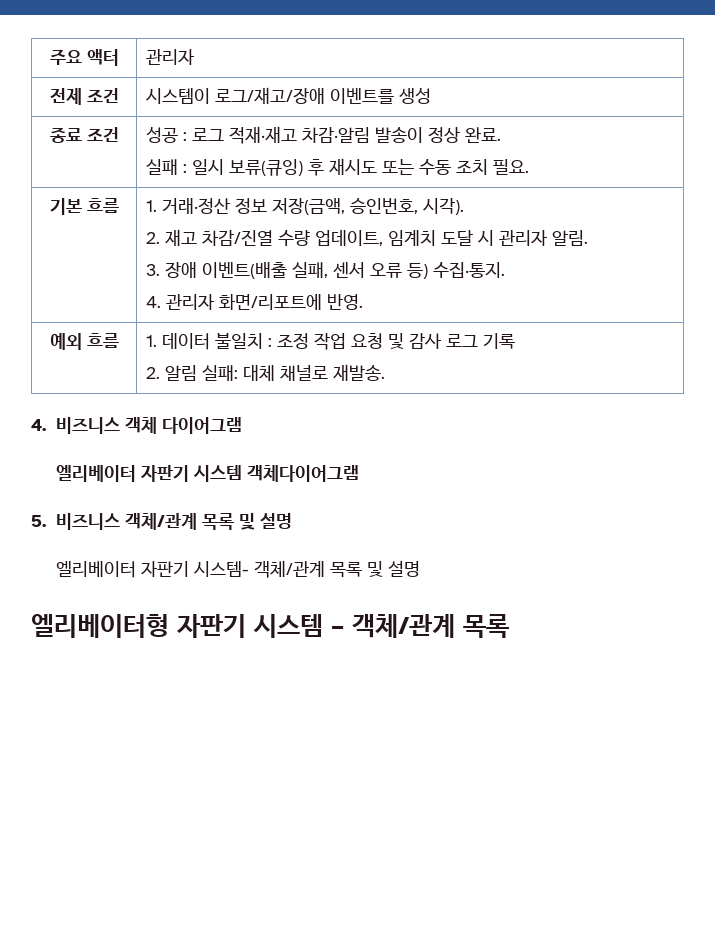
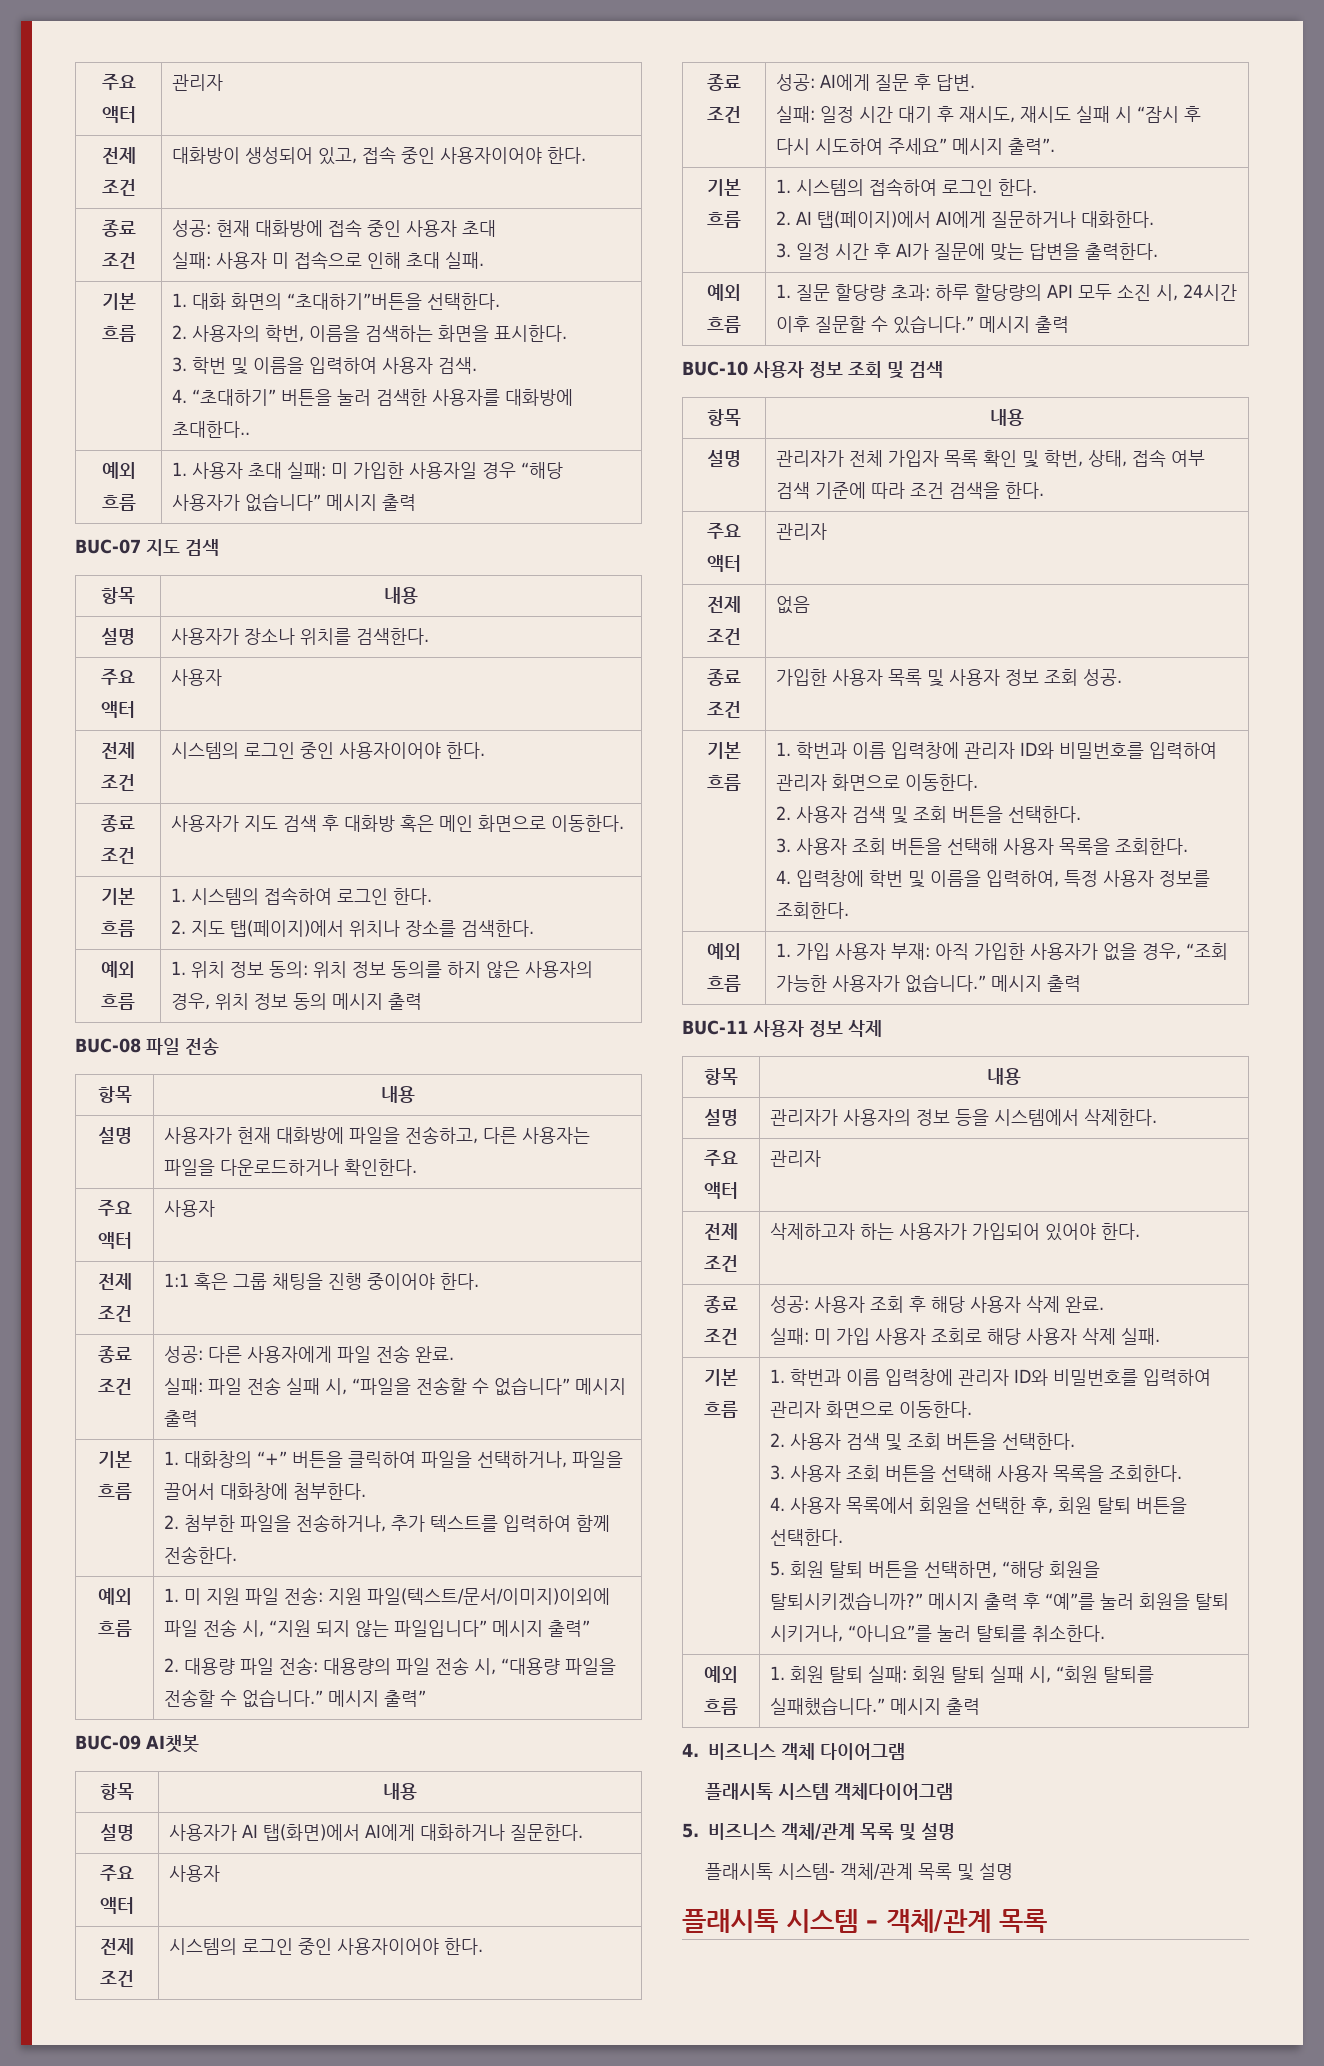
[49,49,119,66] [146,49,196,65] [49,88,119,105] [146,87,432,104] [49,127,119,143] [146,126,502,144] [146,158,530,176] [49,198,119,215] [146,198,465,215] [146,229,589,246] [146,262,506,279] [146,293,364,311] [49,333,119,350] [146,332,516,350] [146,364,386,381] 주요 액터 | 관리자 // 전제 조건 | 시스템이 로그/재고/장애 이벤트를 생성 // 종료 조건 | 성공 : 로그 적재·재고 차감·알림 발송이 정상 완료. // 실패 : 일시 보류(큐잉) 후 재시도 또는 수동 조치 필요. // 기본 흐름 | 1. 거래·정산 정보 저장(금액, 승인번호, 시각). // 2. 재고 차감/진열 수량 업데이트, 임계치 도달 시 관리자 알림. // 3. 장애 이벤트(배출 실패, 센서 오류 등) 수집·통지. // 4. 관리자 화면/리포트에 반영. // 예외 흐름 | 1. 데이터 불일치 : 조정 작업 요청 및 감사 로그 기록 // 2. 알림 실패: 대체 채널로 재발송. -> [101,74,136,90] [101,106,136,123] [172,74,224,91] [101,147,136,164] [101,179,136,196] [172,146,587,165] [101,220,136,237] [101,252,136,269] [172,219,497,237] [172,251,485,269] [101,293,136,310] [101,325,136,342] [172,293,501,310] [172,325,568,342] [172,357,478,375] [172,389,574,406] [172,421,251,438] [101,462,136,479] [101,494,136,511] [172,462,564,479] [172,493,417,512] [75,539,219,556] [101,587,135,604] [384,587,418,604] [101,628,135,645] [171,628,430,645] [101,669,135,685] [101,701,135,718] [171,669,223,686] [101,742,135,759] [101,774,135,791] [171,742,486,759] [101,815,135,832] [101,847,135,864] [171,815,625,832] [101,888,135,905] [101,920,135,937] [171,887,433,905] [171,920,535,937] [101,961,135,978] [101,993,135,1010] [171,961,594,978] [171,993,423,1010] [75,1038,219,1055] [97,1086,132,1103] [380,1086,415,1103] [97,1127,132,1144] [164,1126,591,1144] [164,1159,418,1176] [97,1200,132,1216] [97,1232,132,1249] [164,1200,216,1217] [97,1273,132,1290] [97,1305,132,1322] [164,1273,480,1290] [97,1346,132,1363] [97,1378,132,1395] [164,1345,455,1363] [164,1377,627,1396] [164,1410,199,1427] [97,1451,132,1468] [97,1483,132,1500] [164,1451,624,1468] [164,1483,367,1500] [164,1514,611,1532] [164,1546,238,1564] [97,1588,132,1605] [97,1620,132,1637] [164,1587,611,1605] [164,1619,591,1637] [164,1657,617,1675] [164,1689,427,1708] [75,1735,199,1753] [100,1783,134,1800] [383,1783,417,1800] [100,1824,134,1841] [169,1824,584,1841] [100,1865,134,1881] [100,1897,134,1914] [169,1865,221,1882] [100,1938,134,1955] [100,1970,134,1987] [169,1938,484,1955] [707,74,741,91] [707,106,741,123] [776,74,976,91] [776,106,1202,123] [776,138,1056,155] [707,179,741,196] [707,211,741,228] [776,178,1038,196] [776,211,1155,228] [776,243,1159,261] [707,284,741,301] [707,316,741,333] [776,284,1238,301] [776,315,1070,334] [682,361,943,379] [707,409,741,426] [990,409,1024,426] [707,450,741,467] [776,449,1206,468] [776,482,1045,499] [707,523,741,539] [707,555,741,572] [776,523,828,540] [707,596,741,613] [707,628,741,645] [776,596,811,614] [707,669,741,686] [707,701,741,718] [776,669,1123,687] [707,742,741,759] [707,774,741,791] [776,742,1218,759] [776,774,979,791] [776,806,1082,824] [776,838,1189,855] [776,870,1211,888] [776,902,850,919] [707,943,741,960] [707,975,741,992] [776,943,1229,961] [776,974,1082,993] [682,1020,882,1037] [704,1068,738,1085] [987,1068,1021,1085] [704,1109,738,1126] [770,1109,1158,1126] [704,1150,738,1166] [704,1182,738,1199] [770,1150,822,1167] [704,1223,738,1240] [704,1255,738,1272] [770,1223,1141,1241] [704,1296,738,1313] [704,1328,738,1345] [770,1296,1105,1313] [770,1328,1161,1345] [704,1369,738,1386] [704,1401,738,1418] [770,1369,1212,1386] [770,1401,973,1418] [770,1433,1076,1451] [770,1465,1183,1482] [770,1497,1188,1514] [770,1529,844,1546] [770,1561,1101,1578] [770,1592,1230,1611] [770,1625,1106,1642] [704,1666,738,1683] [704,1698,738,1715] [770,1666,1155,1683] [770,1697,981,1716] 주요 액터 | 관리자 // 전제 조건 | 대화방이 생성되어 있고, 접속 중인 사용자이어야 한다. // 종료 조건 | 성공: 현재 대화방에 접속 중인 사용자 초대 // 실패: 사용자 미 접속으로 인해 초대 실패. // 기본 흐름 | 1. 대화 화면의 “초대하기”버튼을 선택한다. // 2. 사용자의 학번, 이름을 검색하는 화면을 표시한다. // 3. 학번 및 이름을 입력하여 사용자 검색. // 4. “초대하기” 버튼을 눌러 검색한 사용자를 대화방에 초대한다.. // 예외 흐름 | 1. 사용자 초대 실패: 미 가입한 사용자일 경우 “해당 사용자가 없습니다” 메시지 출력 // BUC-07 지도 검색 // 항목 | 내용 // 설명 | 사용자가 장소나 위치를 검색한다. // 주요 액터 | 사용자 // 전제 조건 | 시스템의 로그인 중인 사용자이어야 한다. // 종료 조건 | 사용자가 지도 검색 후 대화방 혹은 메인 화면으로 이동한다. // 기본 흐름 | 1. 시스템의 접속하여 로그인 한다. // 2. 지도 탭(페이지)에서 위치나 장소를 검색한다. // 예외 흐름 | 1. 위치 정보 동의: 위치 정보 동의를 하지 않은 사용자의 경우, 위치 정보 동의 메시지 출력 // BUC-08 파일 전송 // 항목 | 내용 // 설명 | 사용자가 현재 대화방에 파일을 전송하고, 다른 사용자는 파일을 다운로드하거나 확인한다. // 주요 액터 | 사용자 // 전제 조건 | 1:1 혹은 그룹 채팅을 진행 중이어야 한다. // 종료 조건 | 성공: 다른 사용자에게 파일 전송 완료. // 실패: 파일 전송 실패 시, “파일을 전송할 수 없습니다” 메시지 출력 // 기본 흐름 | 1. 대화창의 “+” 버튼을 클릭하여 파일을 선택하거나, 파일을 끌어서 대화창에 첨부한다. // 2. 첨부한 파일을 전송하거나, 추가 텍스트를 입력하여 함께 전송한다. // 예외 흐름 | 1. 미 지원 파일 전송: 지원 파일(텍스트/문서/이미지)이외에 파일 전송 시, “지원 되지 않는 파일입니다” 메시지 출력” // 2. 대용량 파일 전송: 대용량의 파일 전송 시, “대용량 파일을 전송할 수 없습니다.” 메시지 출력” // BUC-09 AI챗봇 // 항목 | 내용 // 설명 | 사용자가 AI 탭(화면)에서 AI에게 대화하거나 질문한다. // 주요 액터 | 사용자 // 전제 조건 | 시스템의 로그인 중인 사용자이어야 한다. // 종료 조건 | 성공: AI에게 질문 후 답변. // 실패: 일정 시간 대기 후 재시도, 재시도 실패 시 “잠시 후 다시 시도하여 주세요” 메시지 출력”. // 기본 흐름 | 1. 시스템의 접속하여 로그인 한다. // 2. AI 탭(페이지)에서 AI에게 질문하거나 대화한다. // 3. 일정 시간 후 AI가 질문에 맞는 답변을 출력한다. // 예외 흐름 | 1. 질문 할당량 초과: 하루 할당량의 API 모두 소진 시, 24시간 이후 질문할 수 있습니다.” 메시지 출력 // BUC-10 사용자 정보 조회 및 검색 // 항목 | 내용 // 설명 | 관리자가 전체 가입자 목록 확인 및 학번, 상태, 접속 여부 검색 기준에 따라 조건 검색을 한다. // 주요 액터 | 관리자 // 전제 조건 | 없음 // 종료 조건 | 가입한 사용자 목록 및 사용자 정보 조회 성공. // 기본 흐름 | 1. 학번과 이름 입력창에 관리자 ID와 비밀번호를 입력하여 관리자 화면으로 이동한다. // 2. 사용자 검색 및 조회 버튼을 선택한다. // 3. 사용자 조회 버튼을 선택해 사용자 목록을 조회한다. // 4. 입력창에 학번 및 이름을 입력하여, 특정 사용자 정보를 조회한다. // 예외 흐름 | 1. 가입 사용자 부재: 아직 가입한 사용자가 없을 경우, “조회 가능한 사용자가 없습니다.” 메시지 출력 // BUC-11 사용자 정보 삭제 // 항목 | 내용 // 설명 | 관리자가 사용자의 정보 등을 시스템에서 삭제한다. // 주요 액터 | 관리자 // 전제 조건 | 삭제하고자 하는 사용자가 가입되어 있어야 한다. // 종료 조건 | 성공: 사용자 조회 후 해당 사용자 삭제 완료. // 실패: 미 가입 사용자 조회로 해당 사용자 삭제 실패. // 기본 흐름 | 1. 학번과 이름 입력창에 관리자 ID와 비밀번호를 입력하여 관리자 화면으로 이동한다. // 2. 사용자 검색 및 조회 버튼을 선택한다. // 3. 사용자 조회 버튼을 선택해 사용자 목록을 조회한다. // 4. 사용자 목록에서 회원을 선택한 후, 회원 탈퇴 버튼을 선택한다. // 5. 회원 탈퇴 버튼을 선택하면, “해당 회원을 탈퇴시키겠습니까?” 메시지 출력 후 “예”를 눌러 회원을 탈퇴 시키거나, “아니요”를 눌러 탈퇴를 취소한다. // 예외 흐름 | 1. 회원 탈퇴 실패: 회원 탈퇴 실패 시, “회원 탈퇴를 실패했습니다.” 메시지 출력
[55,465,189,482] 엘리베이터 자판기 -> [705,1783,774,1800] 플래시톡
[55,561,189,578] 엘리베이터 자판기 -> [705,1863,774,1880] 플래시톡
[31,614,246,638] 엘리베이터형 자판기 -> [682,1909,778,1933] 플래시톡

